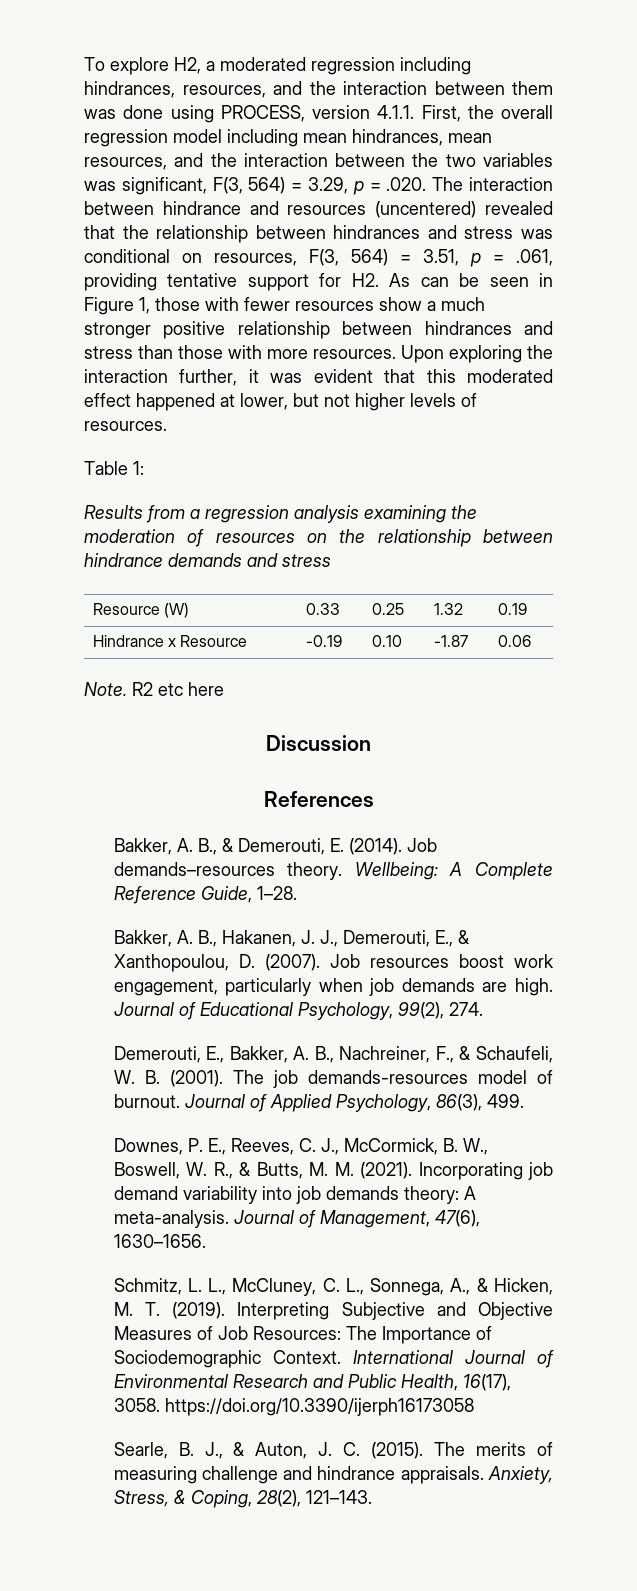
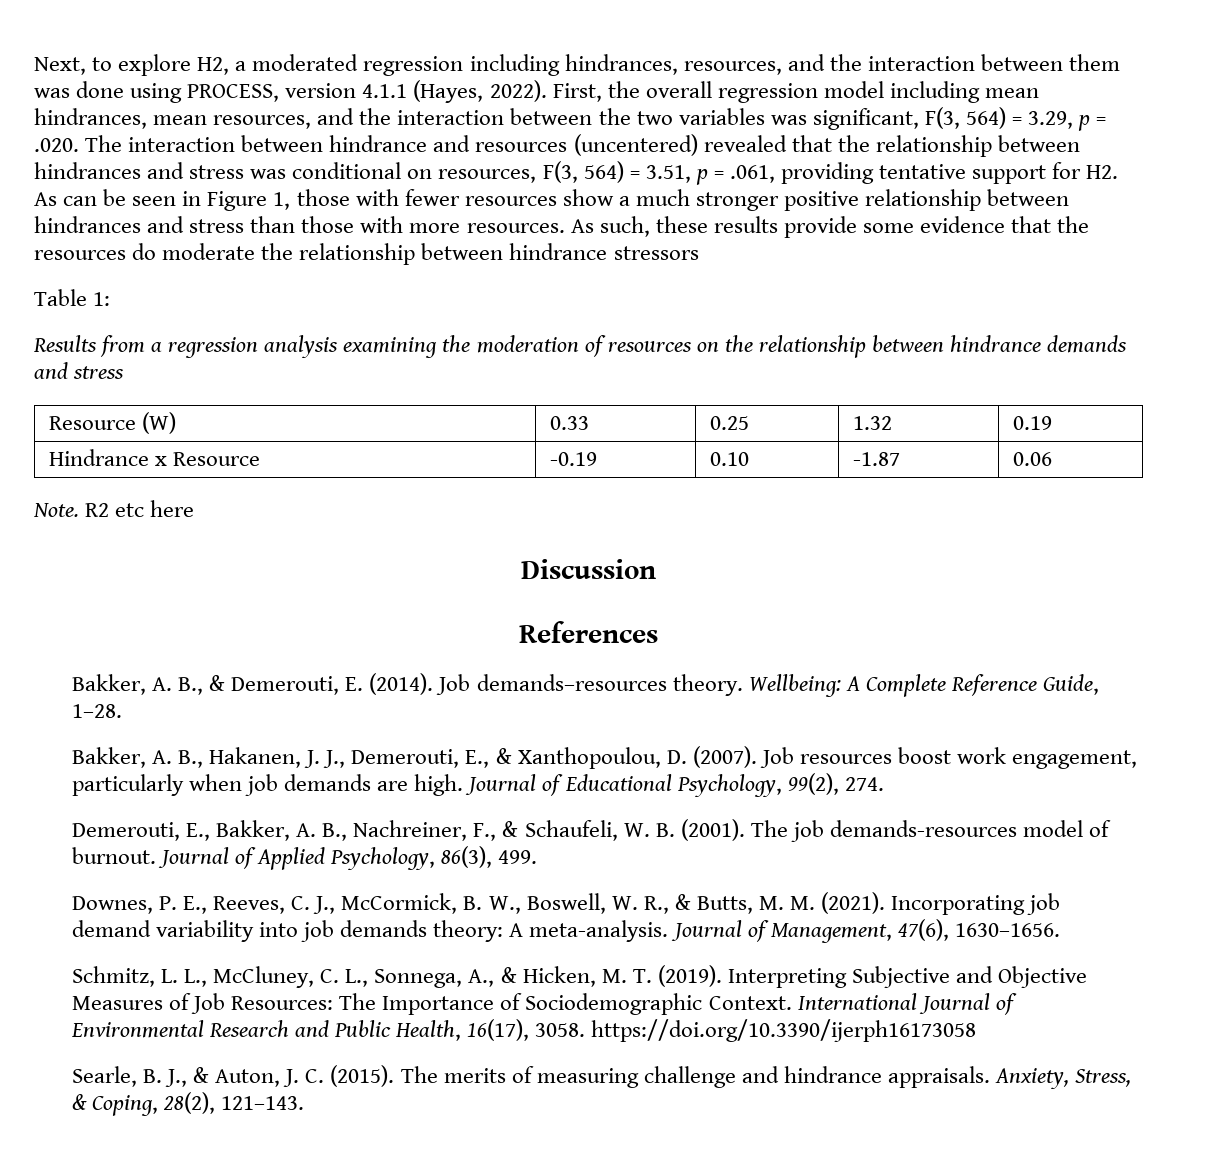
[84,57,105,71] To -> [34,57,113,75] Next, to
[377,105,415,119] 4.1.1. -> [362,80,547,103] 4.1.1 (Hayes, 2022).
[401,345,553,363] [84,369,553,386] [84,393,477,411] [84,421,167,431] Upon exploring the interaction further, it was evident that this moderated effect happened at lower, but not higher levels of resources. -> [570,216,1090,238] [34,243,699,265] As such, these results provide some evidence that the resources do moderate the relationship between hindrance stressors

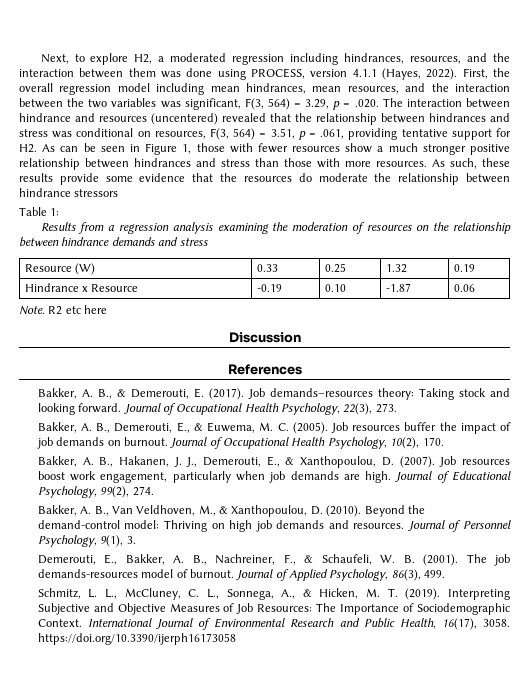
[369,673,434,695] (2014). -> [208,388,244,400] (2017).
[672,674,1099,697] [71,704,122,718] theory. Wellbeing: A Complete Reference Guide, 1–28. -> [377,388,511,400] [37,403,397,415] [37,422,511,434] [36,437,444,449] theory: Taking stock and looking forward. Journal of Occupational Health Psychology, 22(3), 273. // Bakker, A. B., Demerouti, E., & Euwema, M. C. (2005). Job resources buffer the impact of job demands on burnout. Journal of Occupational Health Psychology, 10(2), 170.
(884, 784) none -> [37,505,425,517] [37,520,511,532] [37,535,136,547] // Bakker, A. B., Van Veldhoven, M., & Xanthopoulou, D. (2010). Beyond the demand-control model: Thriving on high job demands and resources. Journal of Personnel Psychology, 9(1), 3.
[71,892,1061,915] [71,919,1060,943] // Downes, P. E., Reeves, C. J., McCormick, B. W., Boswell, W. R., & Butts, M. M. (2021). Incorporating job demand variability into job demands theory: A meta-analysis. Journal of Management, 47(6), 1630–1656. -> (446, 574) none
[71,1065,1132,1089] [71,1092,305,1116] // Searle, B. J., & Auton, J. C. (2015). The merits of measuring challenge and hindrance appraisals. Anxiety, Stress, & Coping, 28(2), 121–143. -> (236, 639) none

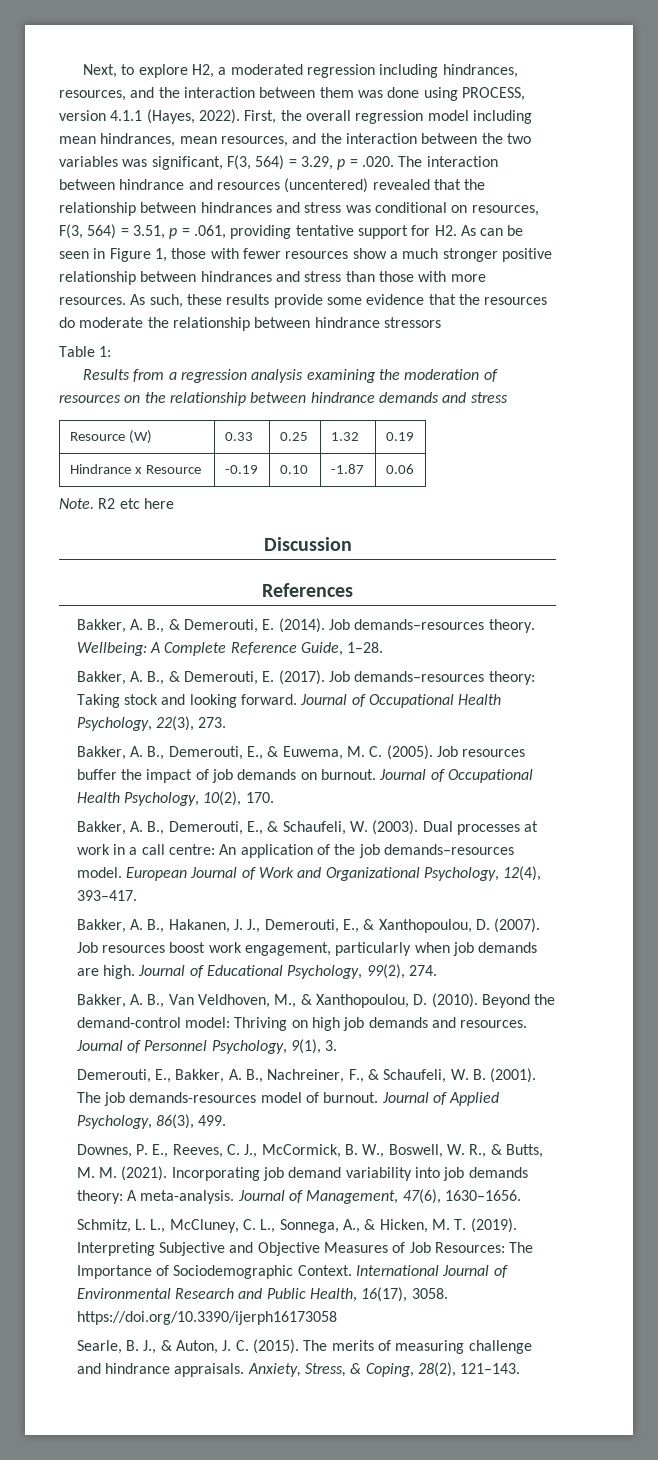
(302, 369) none -> [76,618,535,633] [76,642,384,656] // Bakker, A. B., & Demerouti, E. (2014). Job demands–resources theory. Wellbeing: A Complete Reference Guide, 1–28.
(444, 441) none -> [76,820,539,835] [76,844,514,858] [76,866,542,881] [76,890,137,901] // Bakker, A. B., Demerouti, E., & Schaufeli, W. (2003). Dual processes at work in a call centre: An application of the job demands–resources model. European Journal of Work and Organizational Psychology, 12(4), 393–417.
(446, 574) none -> [76,1144,543,1158] [76,1166,528,1181] [76,1189,521,1204] // Downes, P. E., Reeves, C. J., McCormick, B. W., Boswell, W. R., & Butts, M. M. (2021). Incorporating job demand variability into job demands theory: A meta-analysis. Journal of Management, 47(6), 1630–1656.
(236, 639) none -> [76,1339,532,1354] [76,1362,521,1377] // Searle, B. J., & Auton, J. C. (2015). The merits of measuring challenge and hindrance appraisals. Anxiety, Stress, & Coping, 28(2), 121–143.

